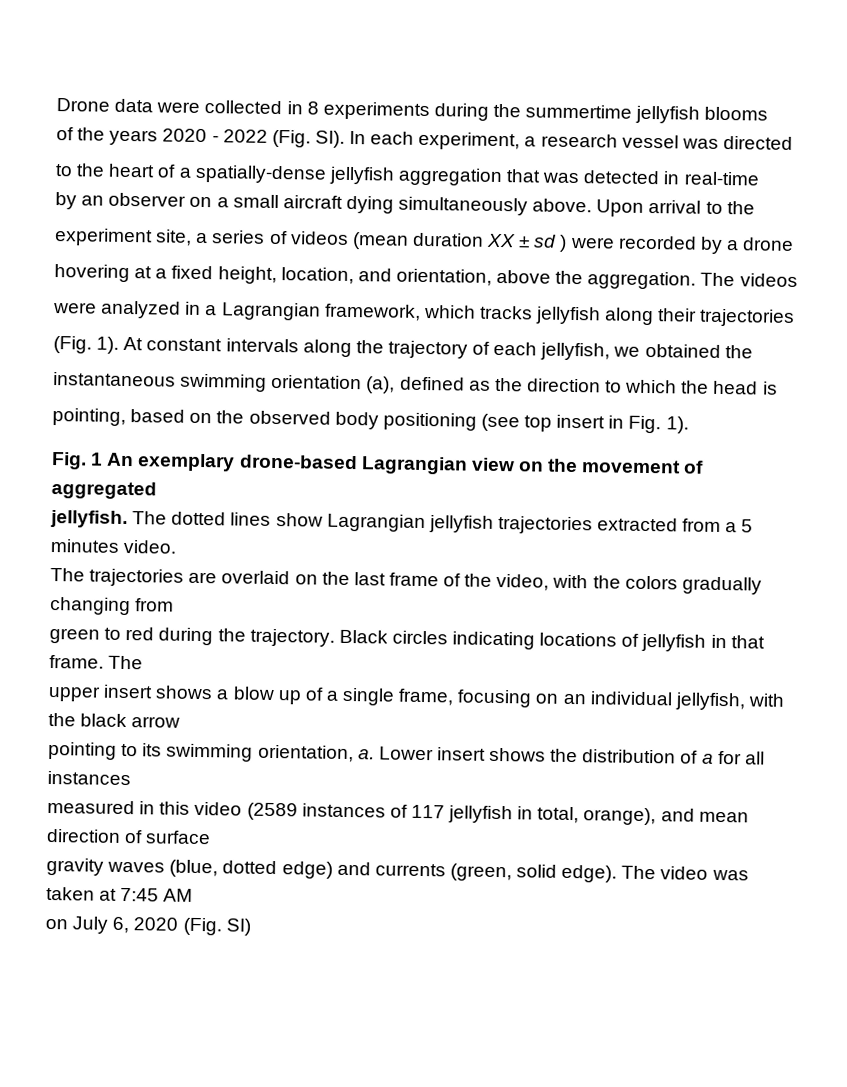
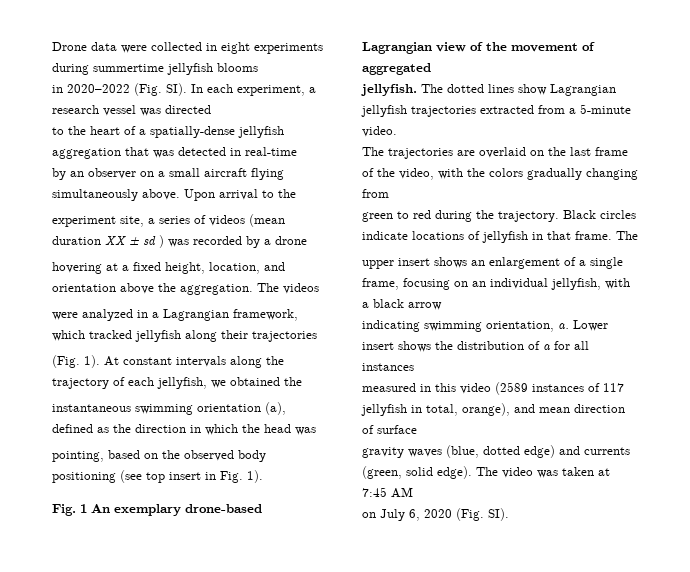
[306,101,319,115] 8 -> [221,42,250,54] eight
[493,103,522,118] the -> (89, 69) none
[56,127,268,146] of the years 2020 - 2022 -> [52,84,130,93] in 2020–2022
[345,195,394,214] dying -> [251,168,284,180] flying
[569,236,615,249] were -> [168,239,189,247] was
[395,268,492,286] orientation, -> [52,284,116,292] orientation
[479,305,533,320] tracks -> [89,330,132,339] tracked
[605,380,623,393] to -> [190,425,201,433] in
[762,381,778,395] is -> [295,427,316,435] was
[517,461,544,472] on -> [470,42,483,51] of
[741,519,754,533] [50,538,120,553] 5 minutes -> [580,104,631,114] 5-minute
[452,631,536,650] indicating -> [362,231,408,240] indicate
[216,686,302,705] a blow up -> [471,257,560,269] an enlargement
[48,712,76,727] the -> [362,302,369,308] a
[48,741,163,760] pointing to its -> [362,320,420,332] indicating
[225,918,251,936] SI) -> [488,508,509,521] SI).

